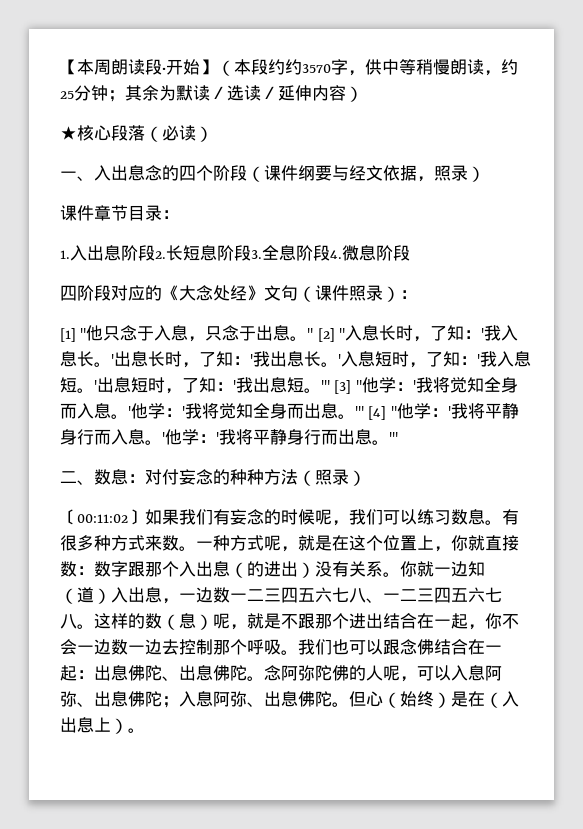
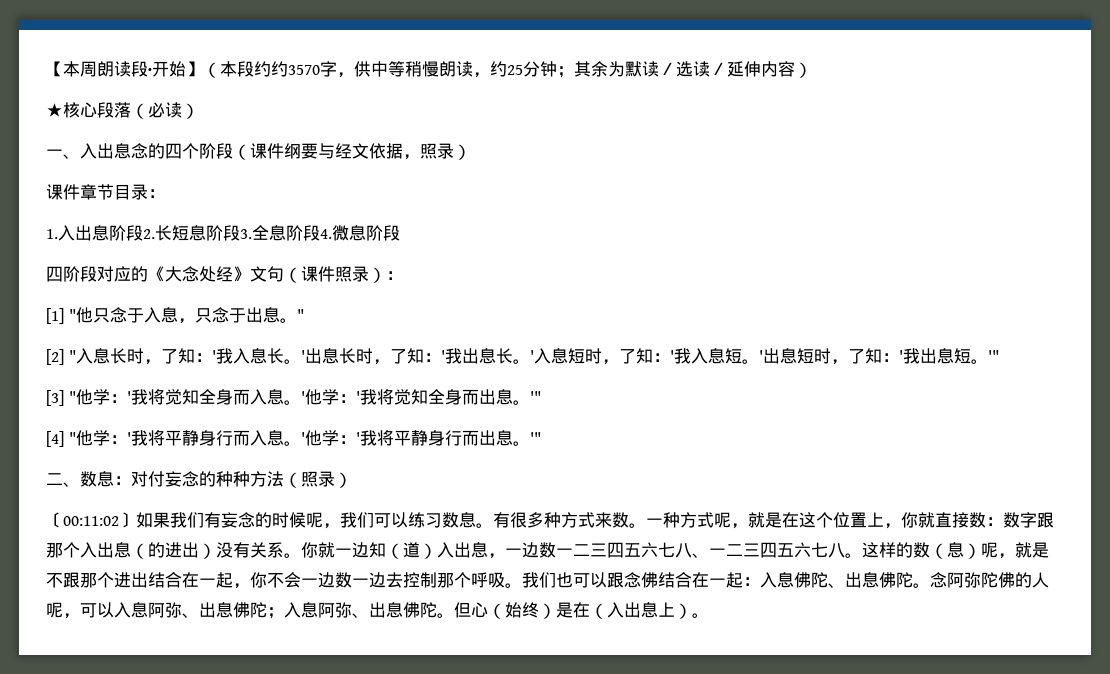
(314, 333) none -> (304, 315) //
(330, 385) none -> (999, 356) //
(364, 411) none -> (541, 397) //
[94,665,111,681] 出 -> [760,572,777,588] 入

